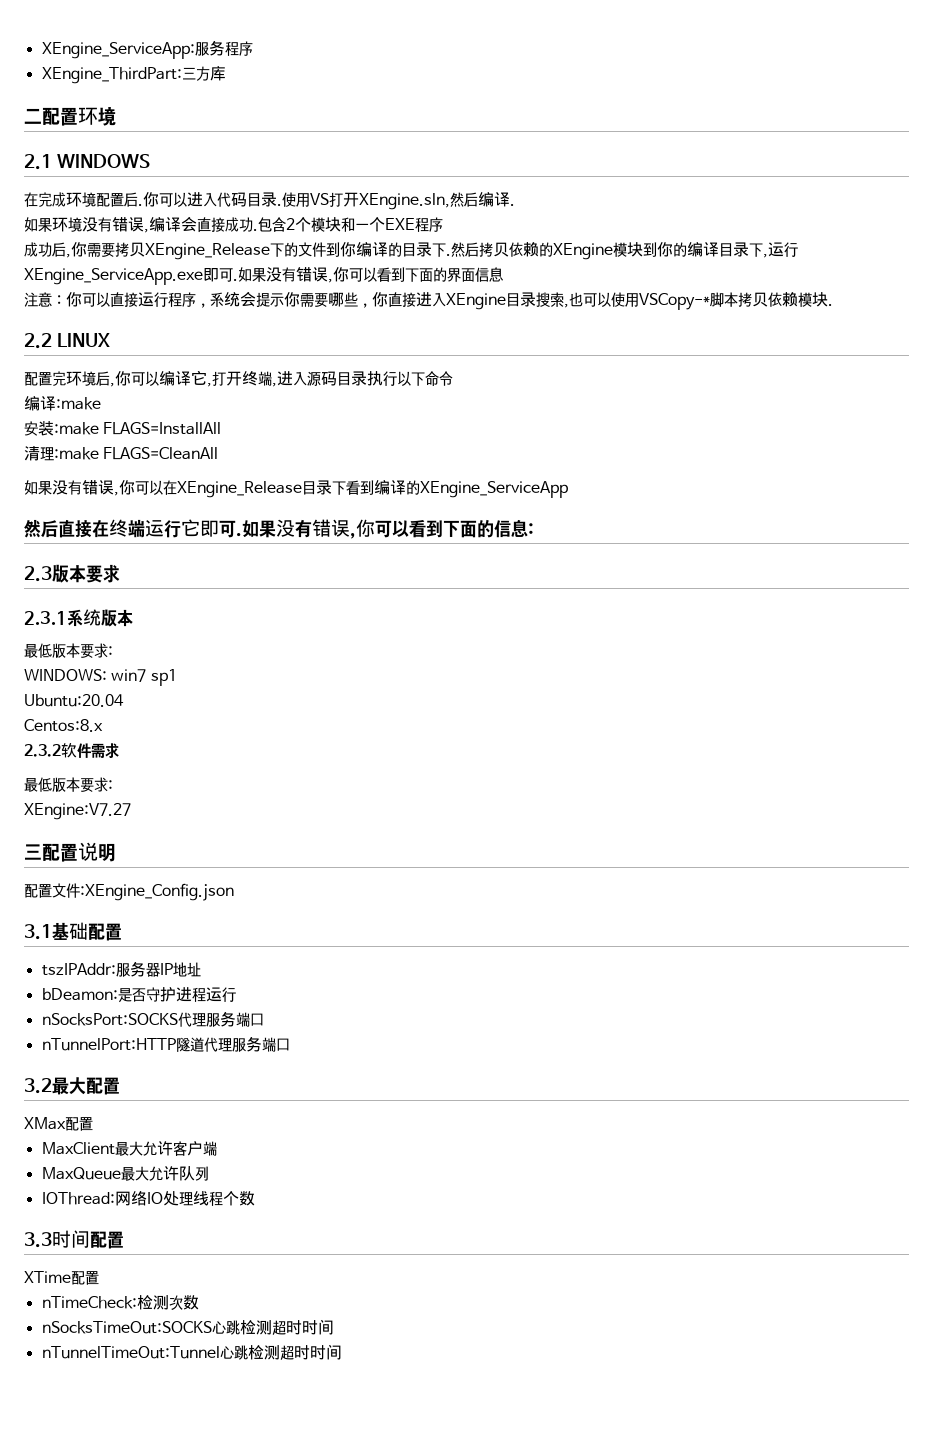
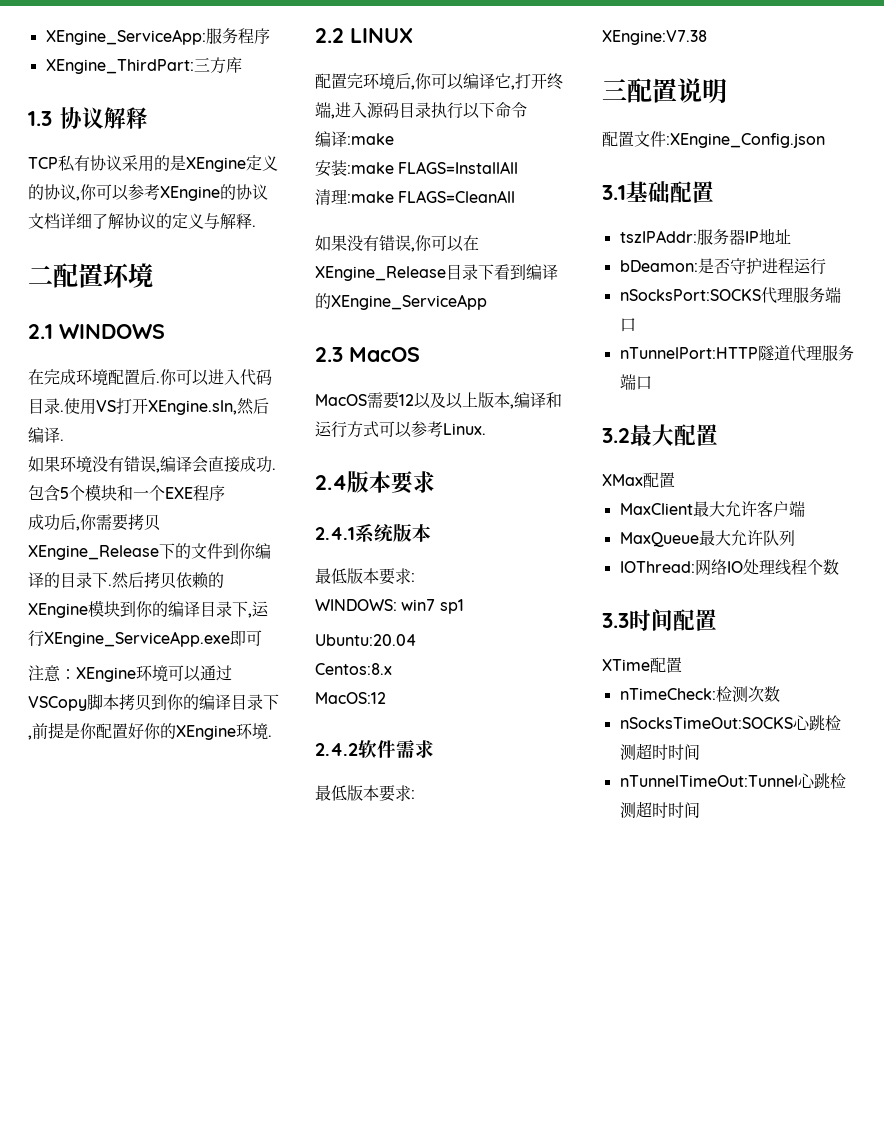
(226, 73) none -> [28,107,148,129] [28,155,278,172] [28,184,268,201] [28,213,256,229] // 1.3协议解释 // TCP私有协议采用的是XEngine定义的协议,你可以参考XEngine的协议文档详细了解协议的定义与解释.
[286,218,295,230] 2 -> [60,487,69,499] 5
[233,267,504,283] [24,291,828,310] .如果没有错误,你可以看到下面的界面信息 // 注意：你可以直接运行程序，系统会提示你需要哪些，你直接进入XEngine目录搜索,也可以使用VSCopy-*脚本拷贝依赖模块 -> [28,665,232,682] [28,694,279,711] [28,722,268,740] // 注意：XEngine环境可以通过VSCopy脚本拷贝到你的编译目录下,前提是你配置好你的XEngine环境
[24,519,534,539] [24,566,52,582] 然后直接在终端运行它即可.如果没有错误,你可以看到下面的信息: // 2.3 -> [315,347,420,362] [315,392,562,409] [315,421,486,438] [315,475,347,490] 2.3 MacOS // MacOS需要12以及以上版本,编译和运行方式可以参考Linux. // 2.4
[24,611,67,625] 2.3.1 -> [315,527,355,540] 2.4.1
[24,744,61,757] 2.3.2 -> [315,692,386,704] [315,743,358,756] MacOS:12 // 2.4.2
[24,803,131,820] XEngine:V7.27 -> [602,30,707,45] XEngine:V7.38

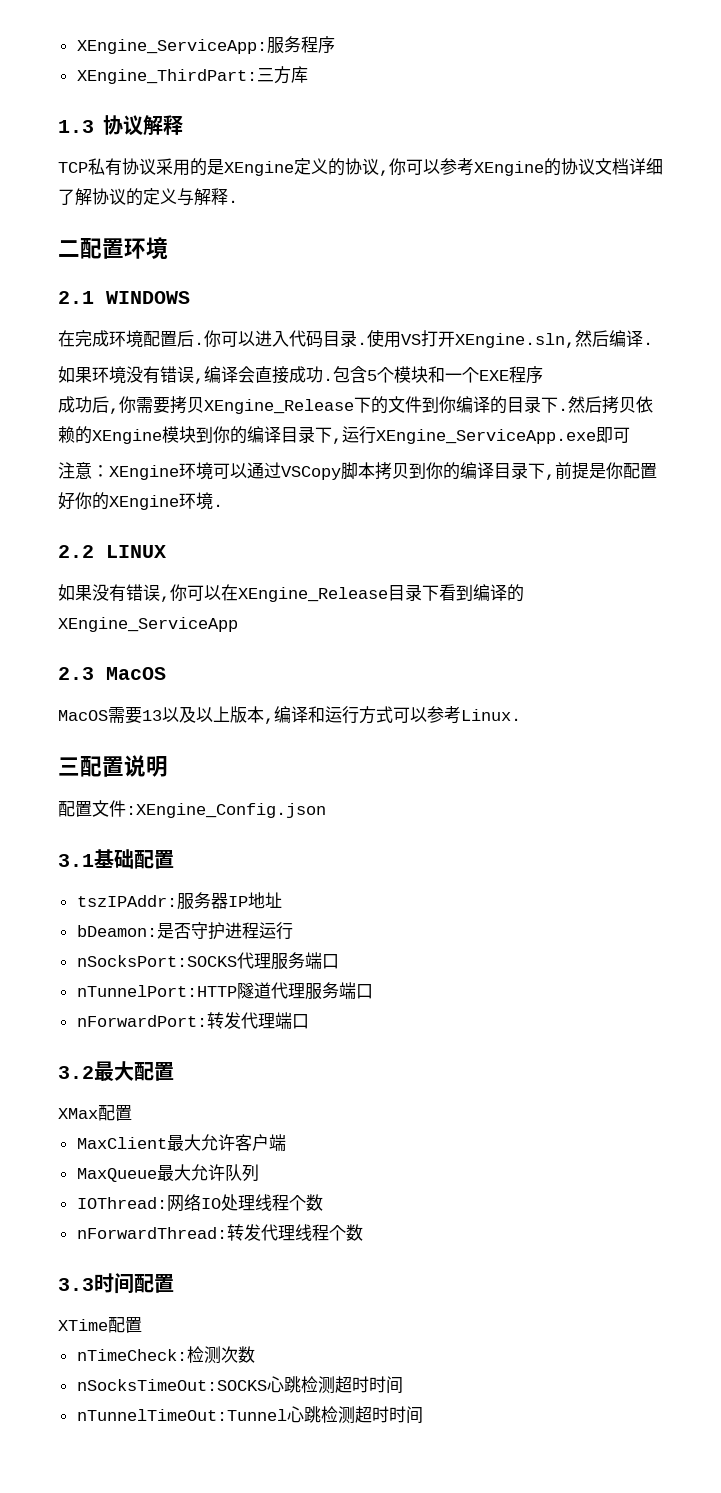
[315,73,563,90] [315,102,527,119] [315,131,394,147] [315,160,519,177] [315,189,516,205] // 配置完环境后,你可以编译它,打开终端,进入源码目录执行以下命令 // 编译:make // 安装:make FLAGS=InstallAll // 清理:make FLAGS=CleanAll -> (166, 551) none
[399,394,414,406] 12 -> [142,710,162,721] 13
[315,471,435,494] [315,523,431,543] [315,568,415,585] [315,599,464,614] [315,634,416,646] [315,663,392,675] [315,692,386,704] [315,740,434,758] [315,785,415,802] [602,30,707,45] // 2.4版本要求 // 2.4.1系统版本 // 最低版本要求: // WINDOWS: win7 sp1 // Ubuntu:20.04 // Centos:8.x // MacOS:12 // 2.4.2软件需求 // 最低版本要求: // XEngine:V7.38 -> (521, 715) none
(652, 383) none -> [76,1012,309,1029] // nForwardPort:转发代理端口
(839, 567) none -> [76,1224,363,1241] // nForwardThread:转发代理线程个数

